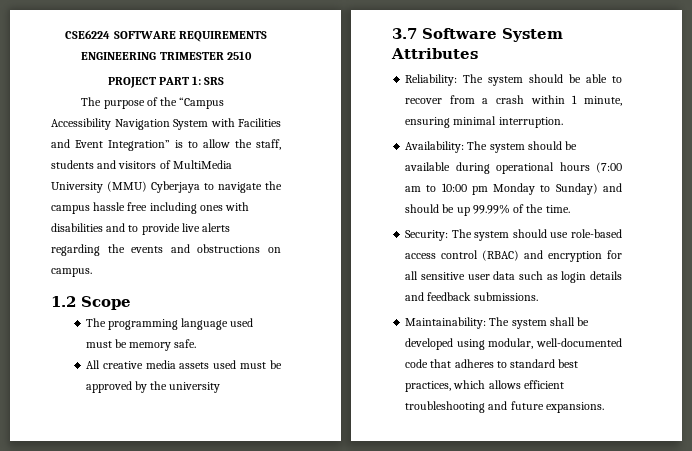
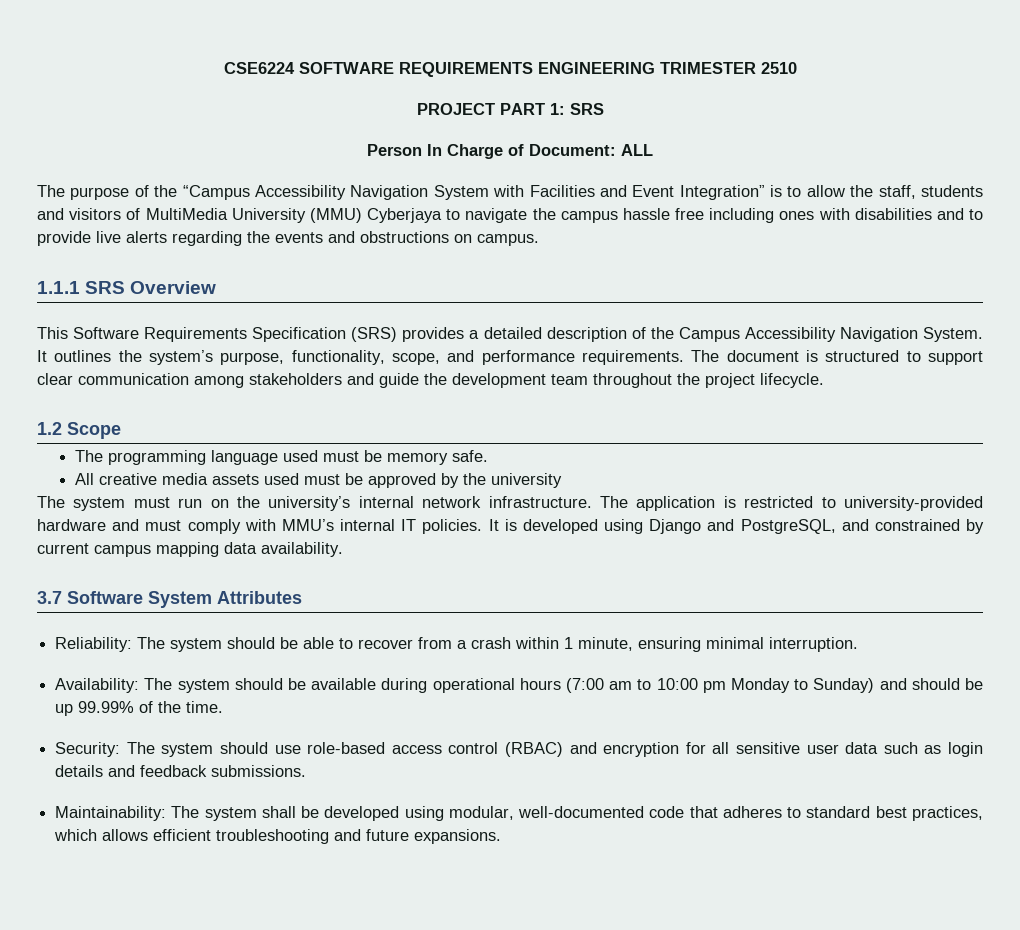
(225, 81) none -> [367,144,653,159] // Person In Charge of Document: ALL
(92, 272) none -> [37,281,217,294] [37,327,983,342] [37,350,984,365] [37,373,824,388] // 1.1.1 SRS Overview // This Software Requirements Specification (SRS) provides a detailed description of the Campus Accessibility Navigation System. It outlines the system’s purpose, functionality, scope, and performance requirements. The document is structured to support clear communication among stakeholders and guide the development team throughout the project lifecycle.
(221, 387) none -> [37,496,983,511] [37,519,984,534] [37,542,343,557] // The system must run on the university’s internal network infrastructure. The application is restricted to university-provided hardware and must comply with MMU’s internal IT policies. It is developed using Django and PostgreSQL, and constrained by current campus mapping data availability.

